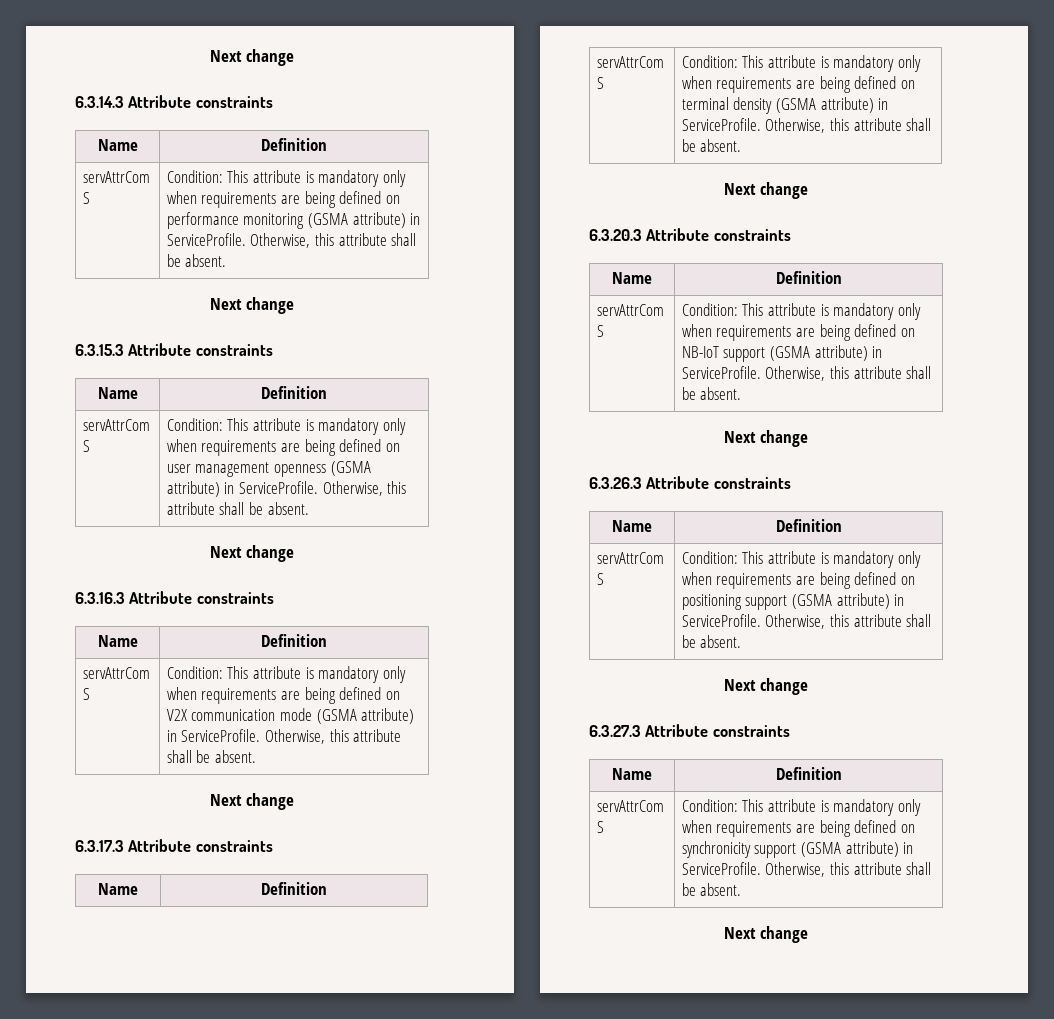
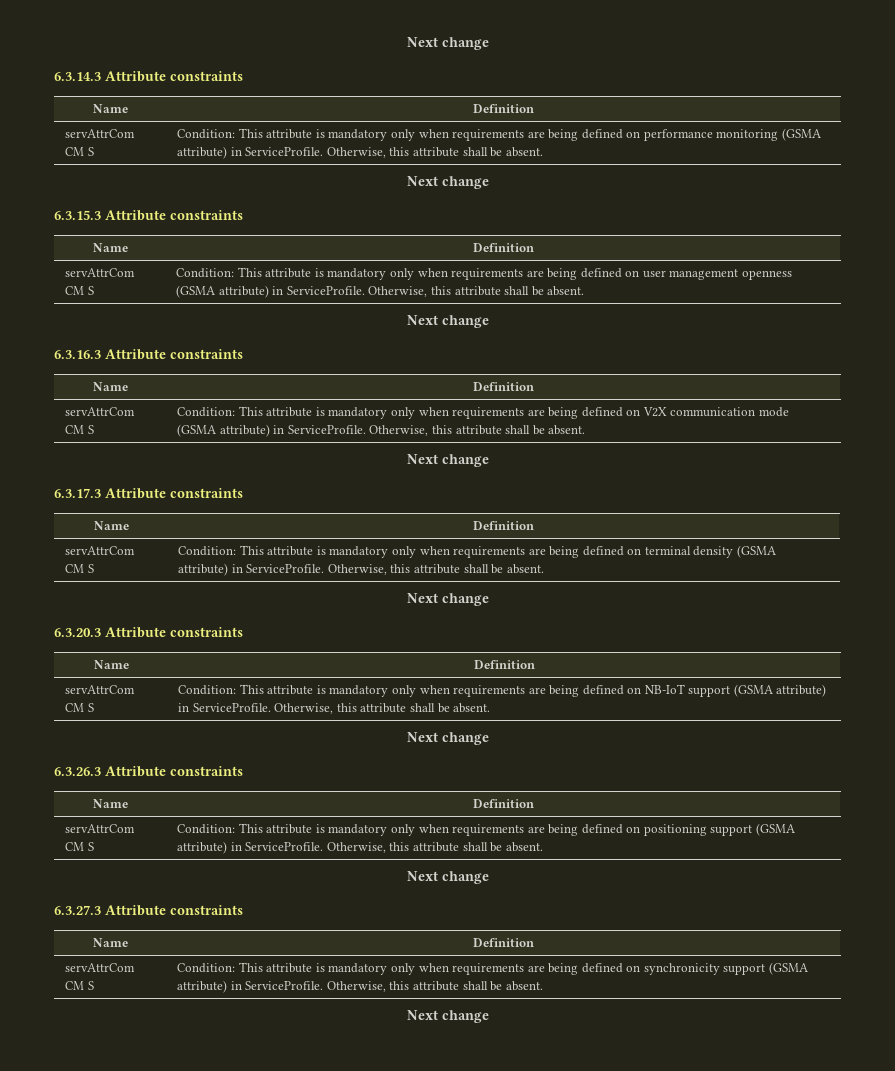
(150, 177) none -> [65,147,85,156] CM
(150, 425) none -> [65,286,85,295] CM
(150, 673) none -> [65,425,85,434] CM
(664, 62) none -> [65,564,85,573] CM
(664, 310) none -> [65,703,85,712] CM
(664, 558) none -> [65,842,85,851] CM
(664, 806) none -> [65,981,85,990] CM

